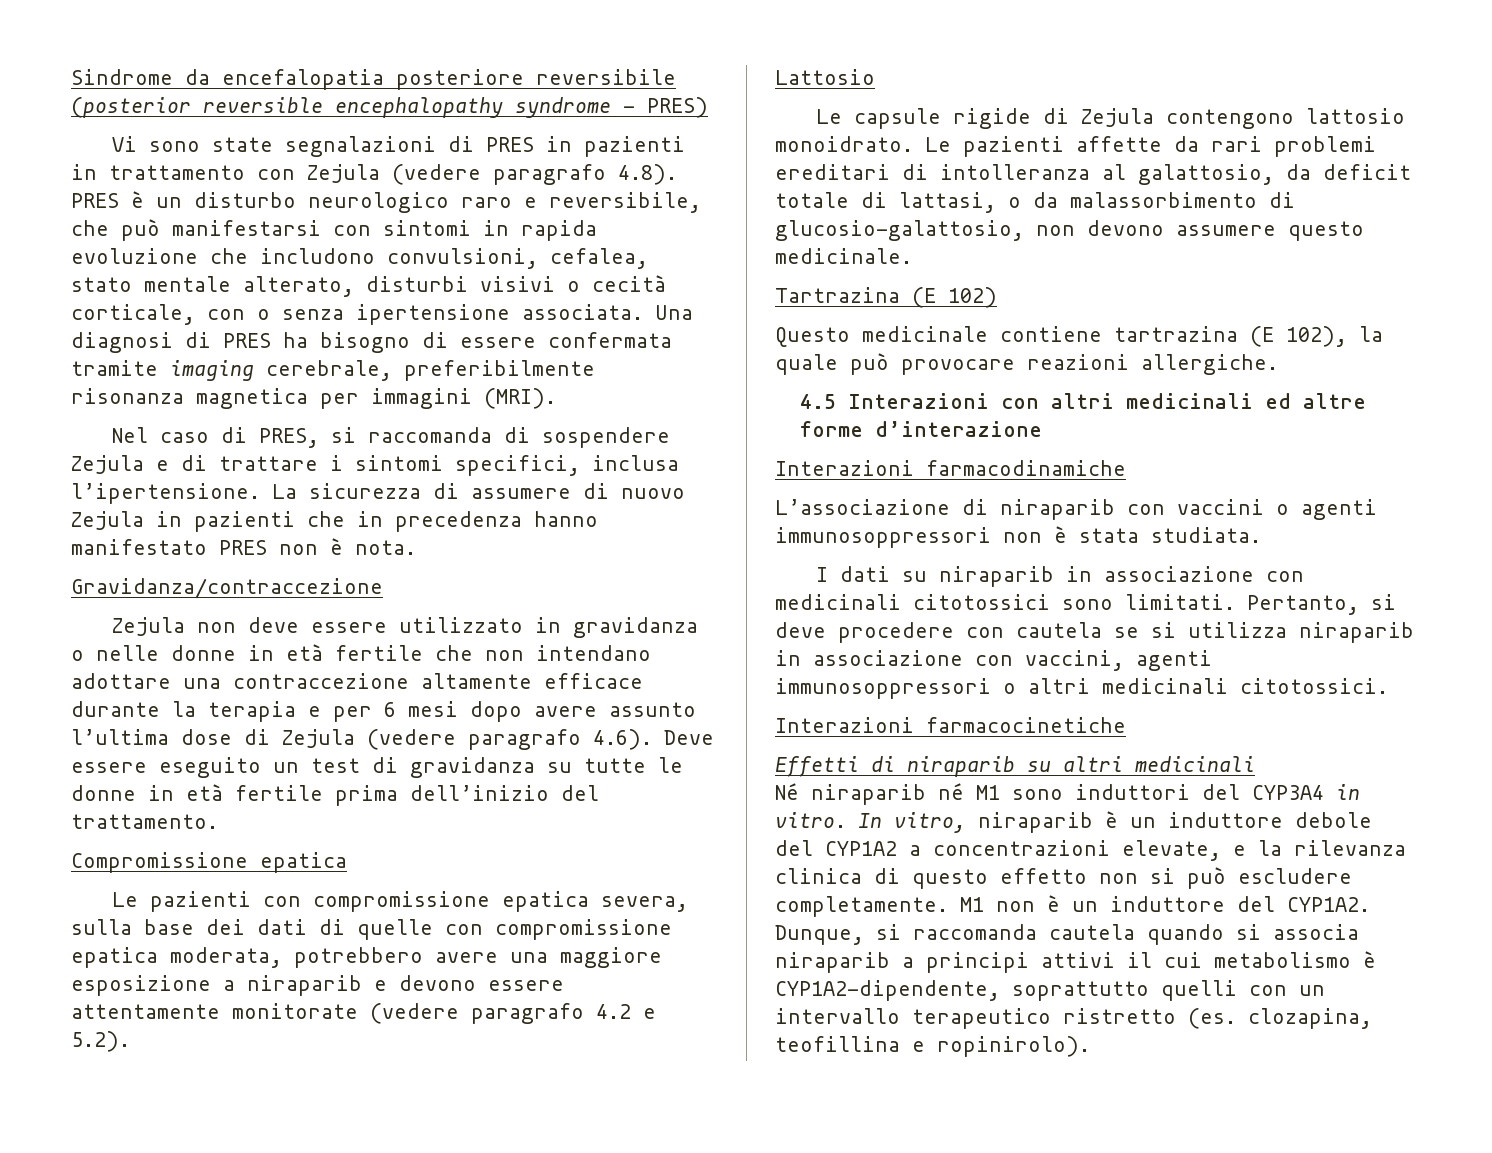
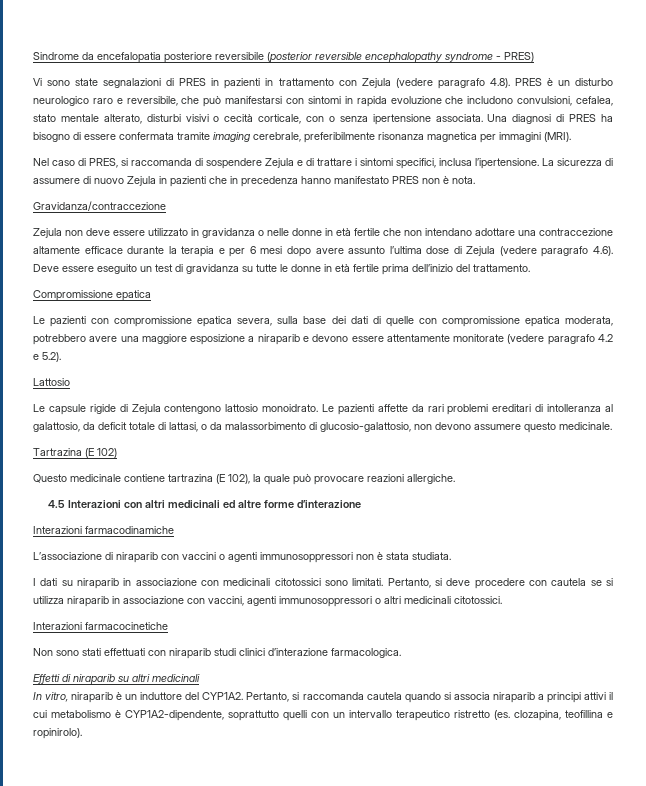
(1126, 725) none -> [33,648,401,659] // Non sono stati effettuati con niraparib studi clinici d’interazione farmacologica.
[775,783,1360,805] [775,812,846,828] Né niraparib né M1 sono induttori del CYP3A4 in vitro. -> (200, 678) none
[1295,812,1372,828] [775,840,1406,861] [775,867,1352,889] [775,895,1225,917] debole del CYP1A2 a concentrazioni elevate, e la rilevanza clinica di questo effetto non si può escludere completamente. M1 non è un induttore -> (183, 696) none
[775,925,864,945] Dunque, -> [246,692,290,702] Pertanto,

